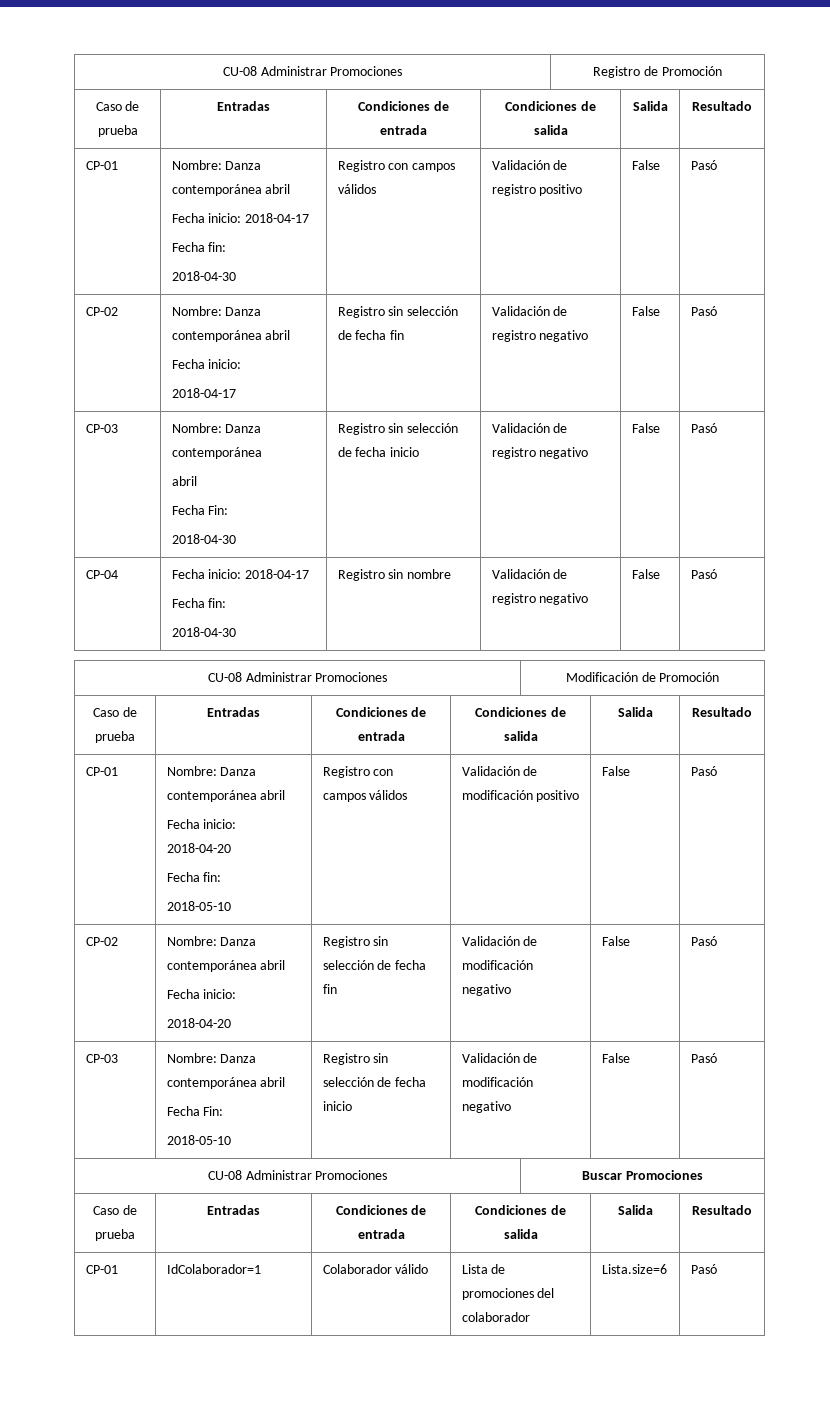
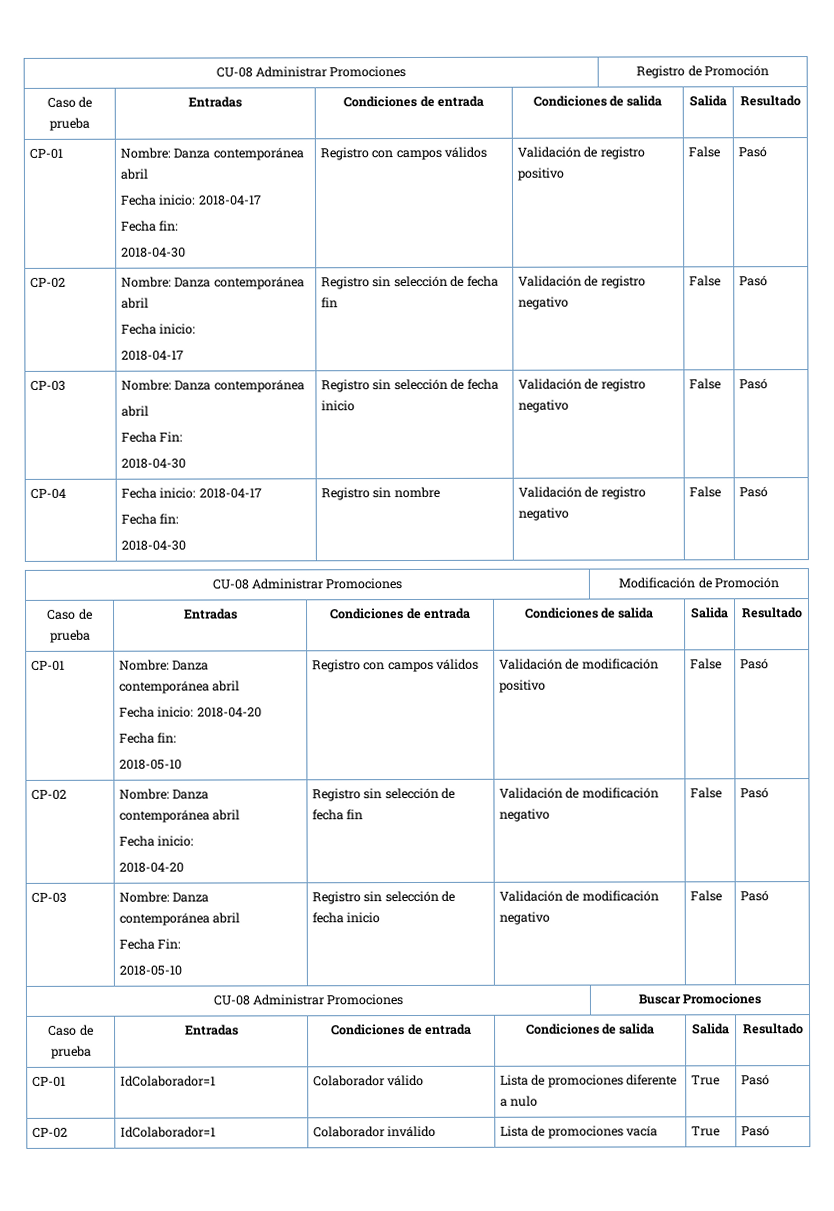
[537,1288,555,1298] [461,1312,530,1322] [601,1264,667,1274] del colaborador | Lista.size=6 -> [626,1074,678,1086] [500,1095,539,1107] [691,1075,721,1086] [741,1074,771,1086] [32,1127,69,1138] [120,1126,217,1138] [313,1125,437,1138] [500,1125,659,1139] [691,1126,721,1137] diferente a nulo | True | Pasó // CP-02 | IdColaborador=1 | Colaborador inválido | Lista de promociones vacía | True

